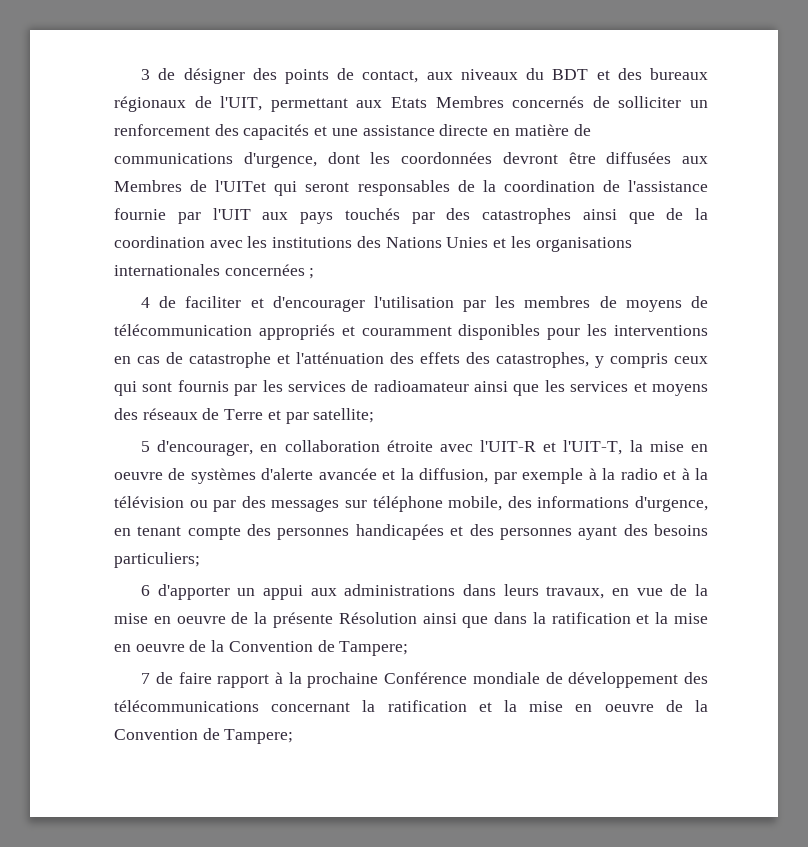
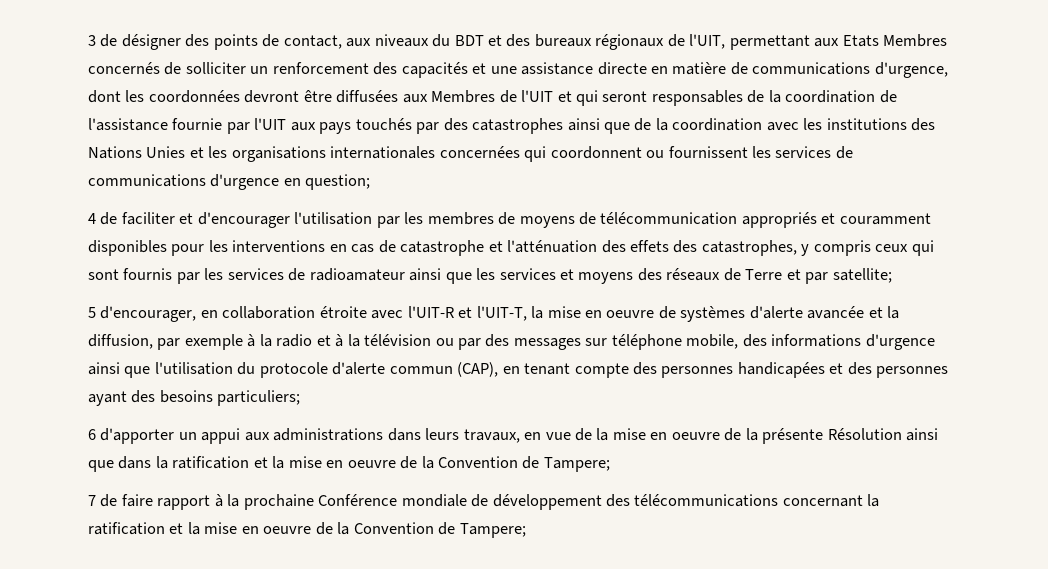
[215,180,267,192] l'UITet -> [521,90,572,102] l'UIT et
[309,268,315,279] ; -> [524,146,853,162] [88,174,371,190] qui coordonnent ou fournissent les services de communications d'urgence en question;
[635,496,709,512] d'urgence, -> [865,334,935,350] [88,362,499,378] d'urgence ainsi que l'utilisation du protocole d'alerte commun (CAP),

